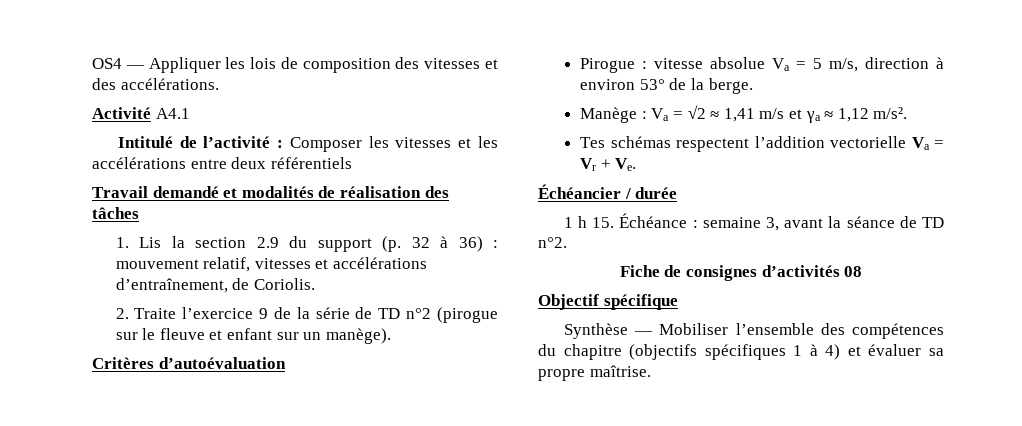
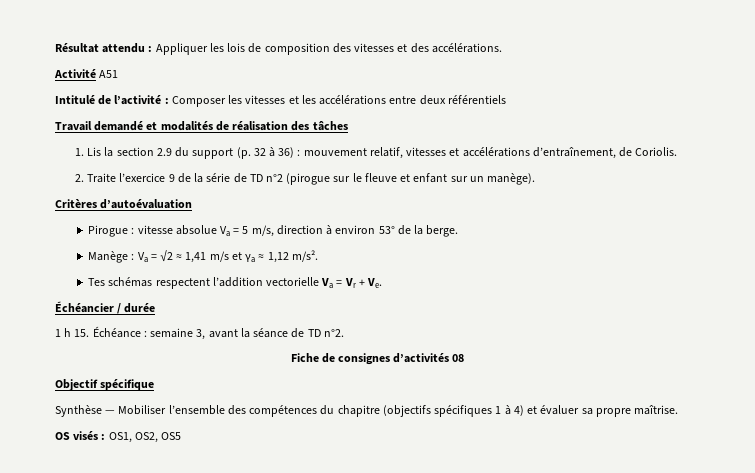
[92,58,145,69] OS4 — -> [55,43,153,53] Résultat attendu :
[155,108,190,119] A4.1 -> [99,70,119,78] A51
(651, 371) none -> [55,431,182,443] // OS visés : OS1, OS2, OS5

